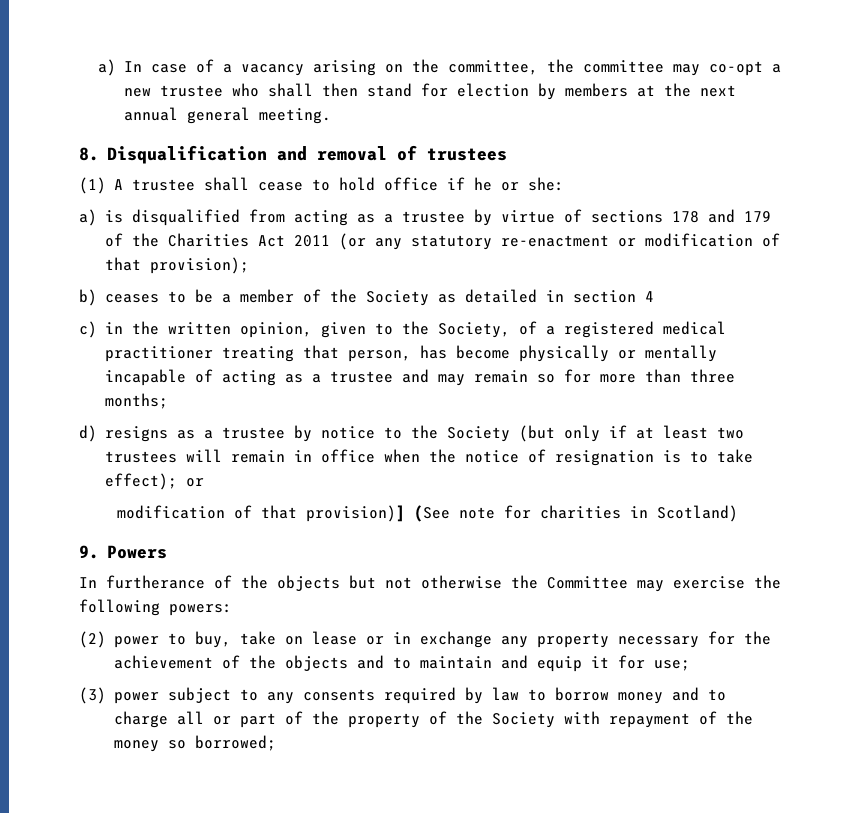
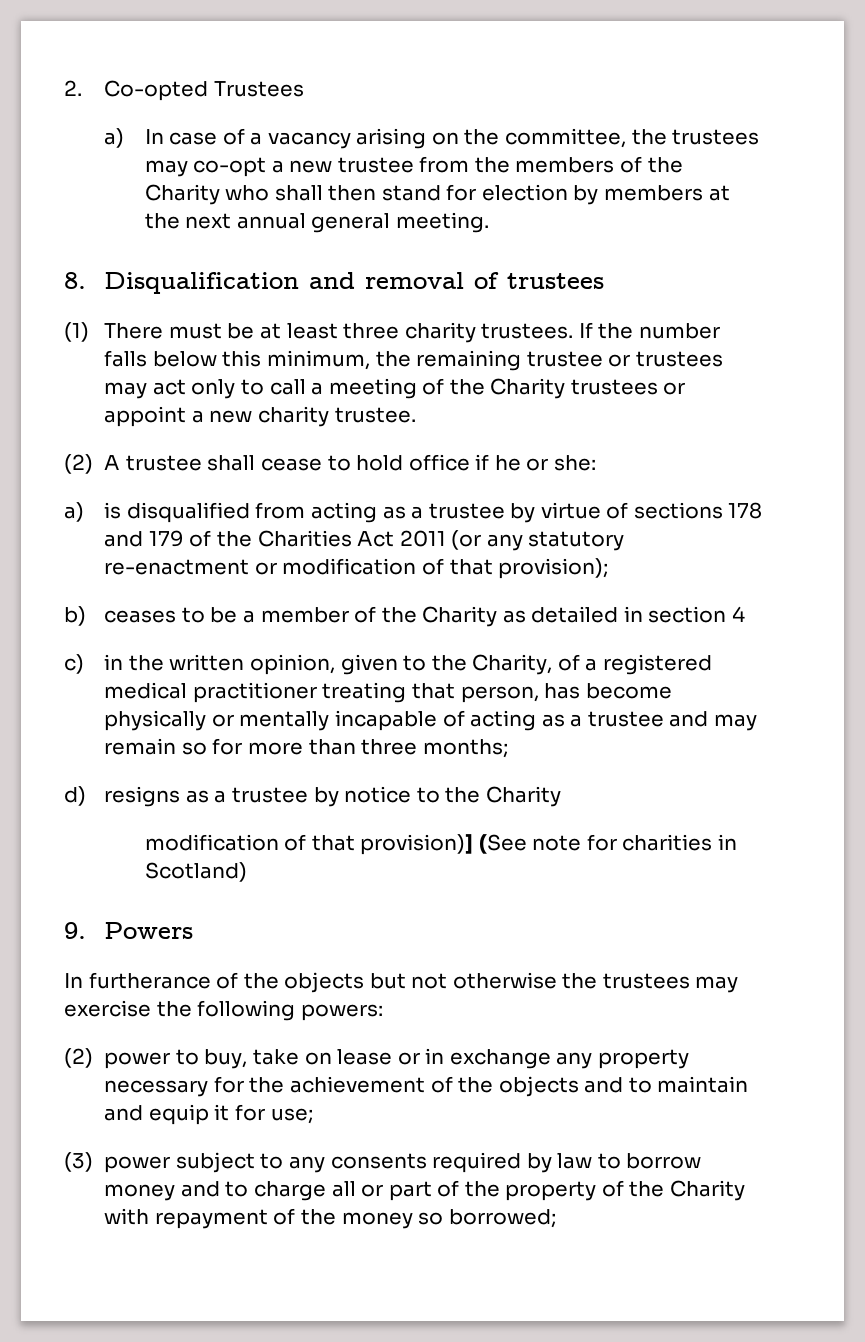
(97, 67) none -> [64,80,304,101] 2. Co-opted Trustees //
[582,60,664,73] committee -> [672,129,760,145] trustees
(223, 91) none -> [419,156,683,173] [144,184,220,205] from the members of the Charity
(106, 185) none -> [104,322,720,343] [104,350,723,371] [104,378,686,399] [104,406,416,427] [64,454,93,474] There must be at least three charity trustees. If the number falls below this minimum, the remaining trustee or trustees may act only to call a meeting of the Charity trustees or appoint a new charity trustee. // (2)
[365,290,429,306] Society -> [422,606,498,627] Charity
[437,322,510,338] Society, -> [472,654,553,675] Charity,
[446,425,744,442] [104,449,753,466] [104,473,204,490] Society (but only if at least two trustees will remain in office when the notice of resignation is to take effect); or -> [485,786,561,807] Charity
[547,576,628,589] Committee -> [602,973,690,989] trustees
[491,712,555,728] Society -> [669,1180,745,1201] Charity

